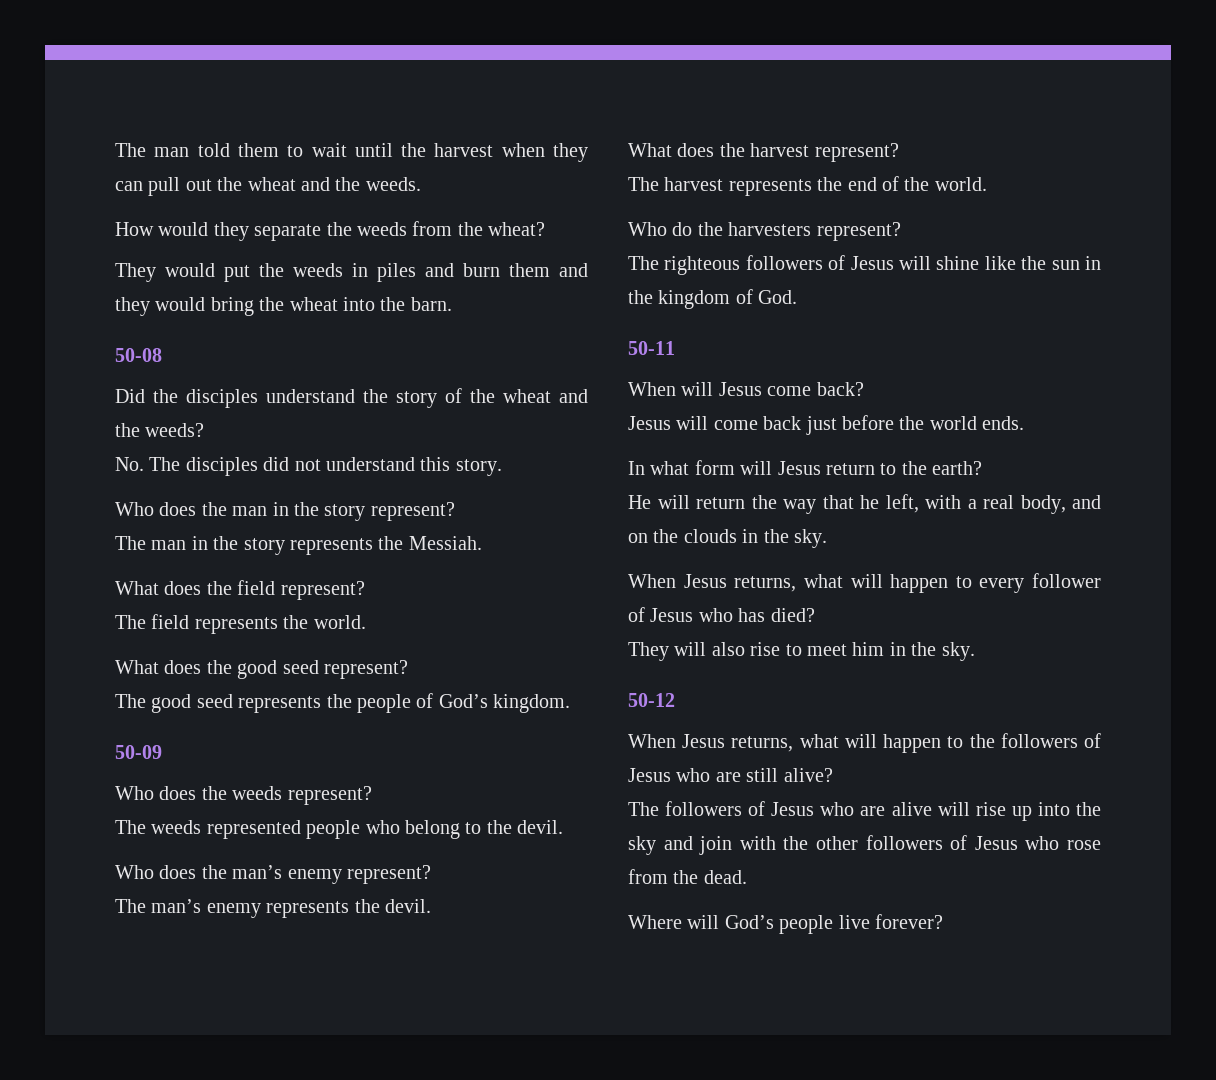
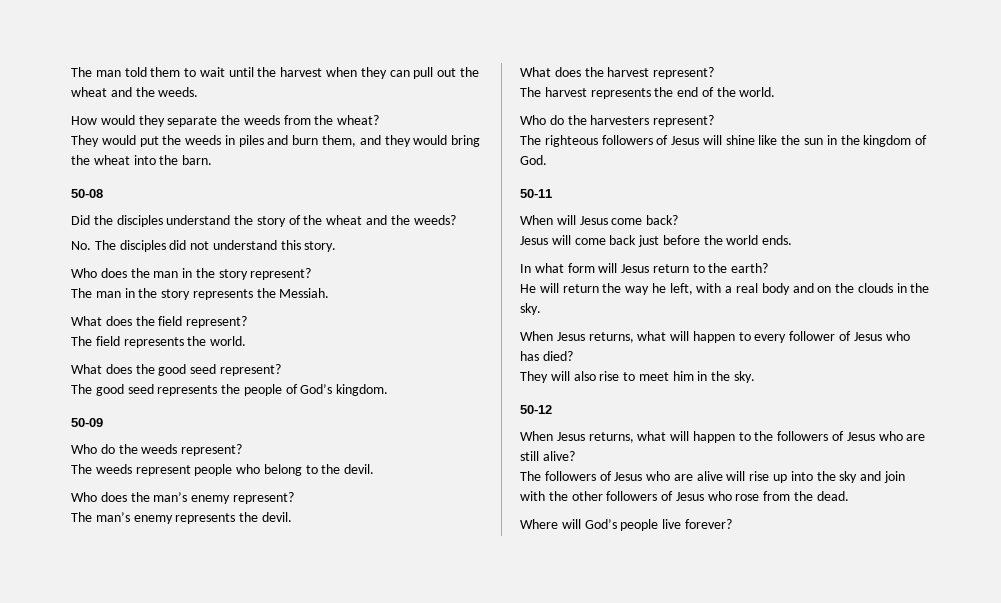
[509,263,550,277] them -> [322,135,357,147] them,
[159,786,197,800] does -> [100,444,115,454] do
[206,820,301,839] represented -> [135,465,191,476] represent
[822,495,854,509] that -> (650, 290) none
[1020,495,1066,514] body, -> [761,283,790,295] body

